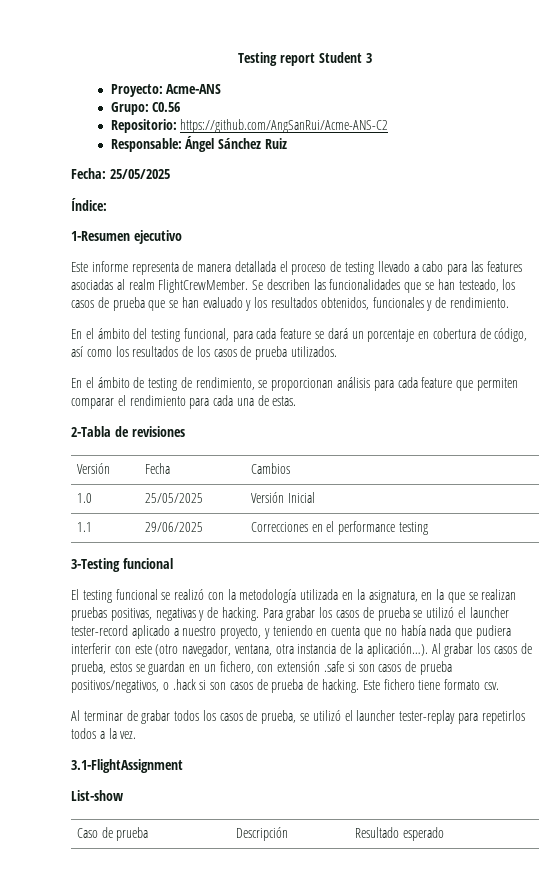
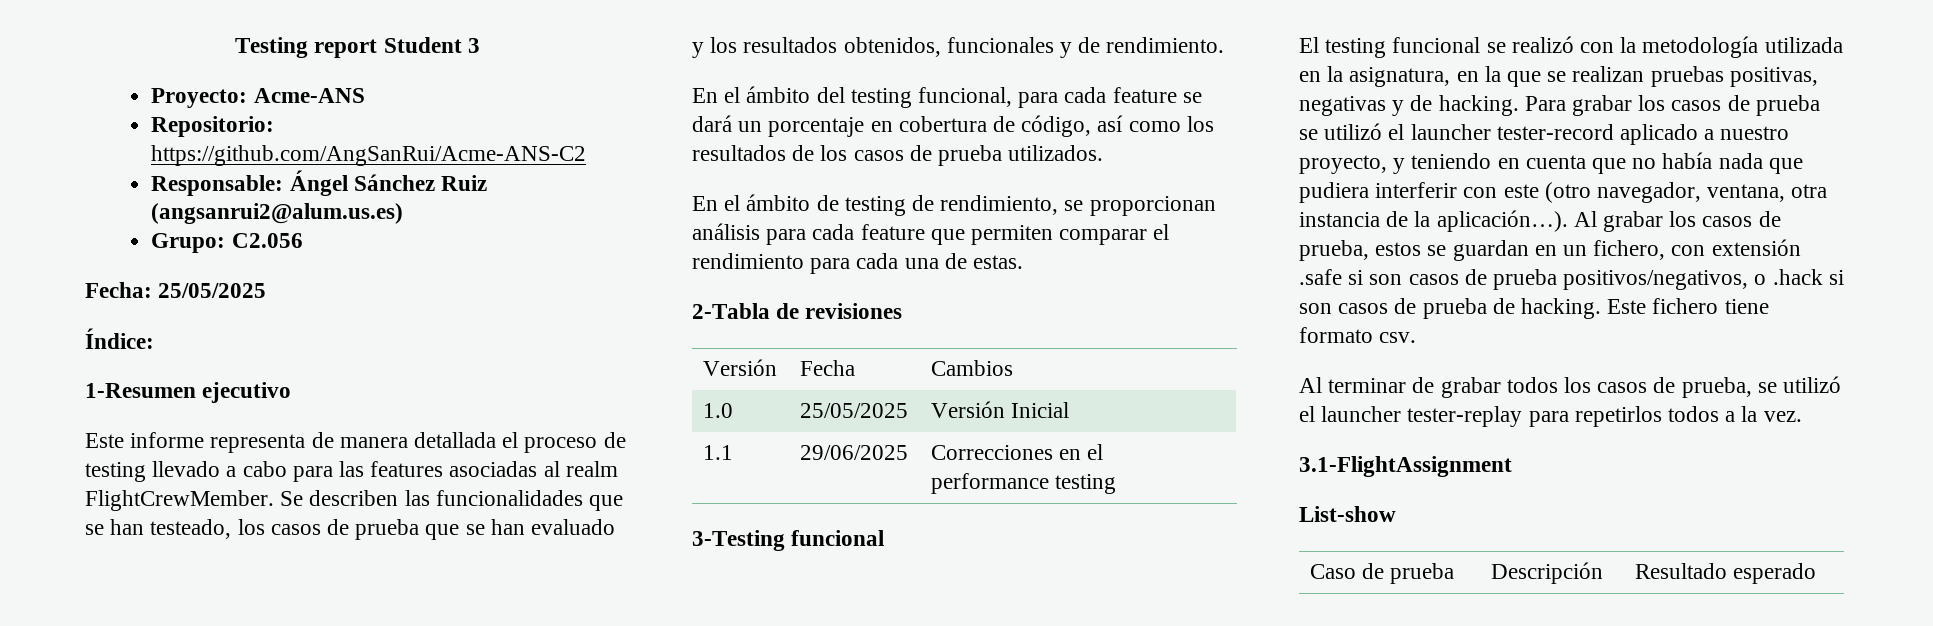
[110,102,181,115] // Grupo: C0.56 -> (365, 95) none
(287, 143) none -> [151,203,404,224] [151,233,303,253] (angsanrui2@alum.us.es) // Grupo: C2.056

